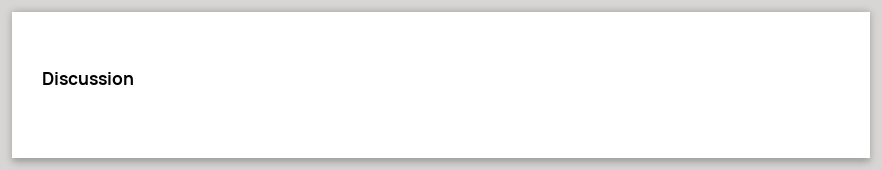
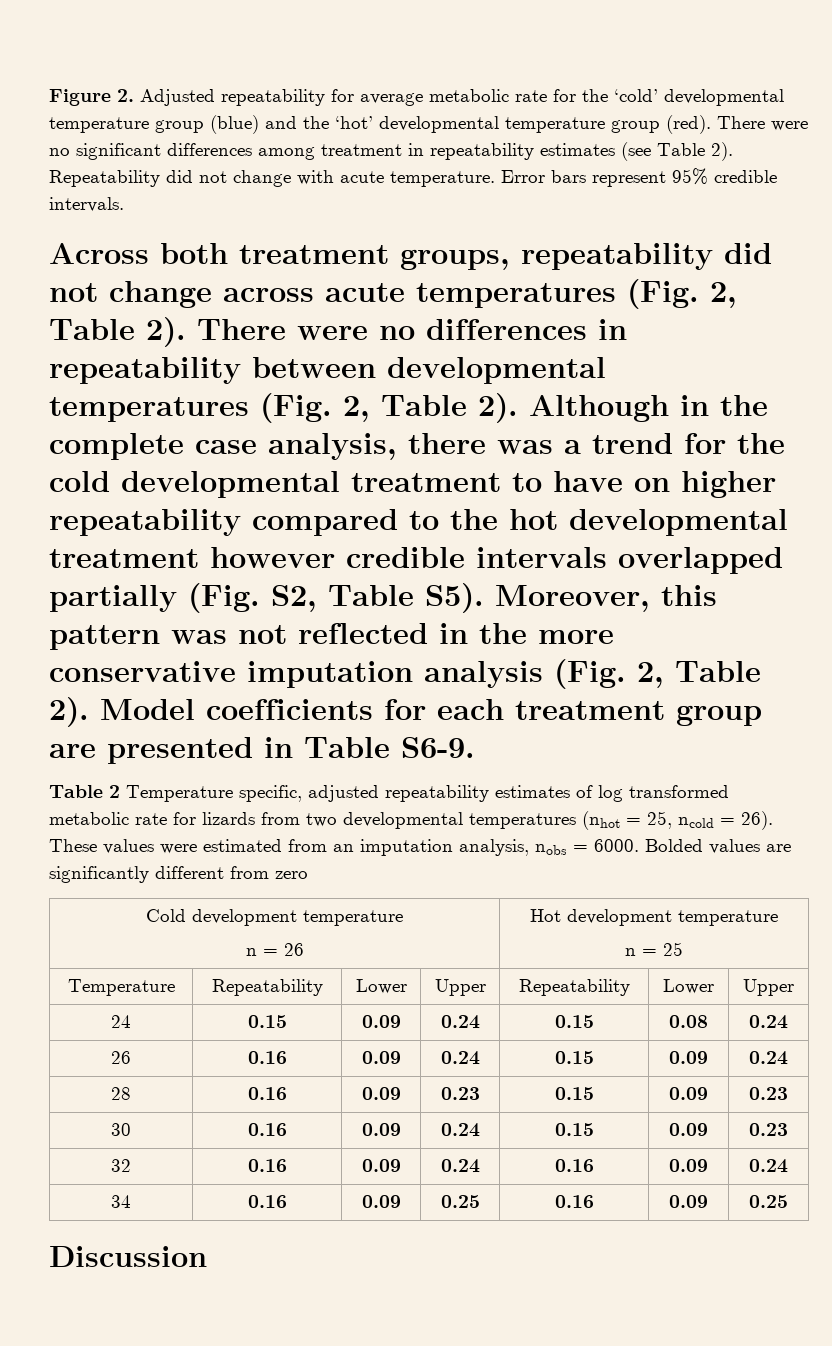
(42, 78) none -> [49,89,784,106] [49,115,808,134] [49,142,733,161] [49,168,777,187] [49,197,124,212] [49,243,772,270] [49,279,737,309] [49,317,627,347] [49,357,606,384] [49,393,768,423] [49,433,785,460] [49,471,776,498] [49,509,788,536] [49,547,783,574] [49,583,717,613] [49,623,614,650] [49,659,761,689] [49,697,762,727] [49,737,475,764] [49,785,729,802] [49,811,773,830] [49,839,791,856] [49,866,308,883] [146,909,403,926] [245,943,304,956] [530,909,778,926] [625,942,683,956] [67,979,175,996] [211,979,323,996] [355,979,407,994] [434,979,486,996] [518,979,630,996] [663,979,714,994] [743,979,794,996] [111,1015,131,1028] [247,1015,287,1028] [361,1015,401,1028] [440,1015,480,1029] [554,1015,594,1028] [669,1015,708,1028] [749,1015,788,1029] [111,1051,131,1064] [247,1051,287,1064] [361,1051,401,1064] [440,1051,480,1065] [554,1051,594,1064] [669,1051,708,1064] [749,1051,788,1065] [111,1087,131,1100] [247,1087,287,1100] [361,1087,401,1100] [440,1087,480,1100] [554,1087,594,1100] [669,1087,708,1100] [749,1087,788,1100] [111,1123,131,1136] [247,1123,287,1136] [361,1123,401,1136] [440,1123,480,1137] [554,1123,594,1136] [669,1123,708,1136] [749,1123,788,1136] [111,1159,131,1172] [247,1159,287,1172] [361,1159,401,1172] [440,1159,480,1173] [554,1159,594,1172] [669,1159,708,1172] [749,1159,788,1173] [111,1195,131,1208] [247,1195,287,1208] [361,1195,401,1208] [440,1195,480,1208] [554,1195,594,1208] [669,1195,708,1208] [749,1195,788,1208] Figure 2. Adjusted repeatability for average metabolic rate for the ‘cold’ developmental temperature group (blue) and the ‘hot’ developmental temperature group (red). There were no significant differences among treatment in repeatability estimates (see Table 2). Repeatability did not change with acute temperature. Error bars represent 95% credible intervals. // Across both treatment groups, repeatability did not change across acute temperatures (Fig. 2, Table 2). There were no differences in repeatability between developmental temperatures (Fig. 2, Table 2). Although in the complete case analysis, there was a trend for the cold developmental treatment to have on higher repeatability compared to the hot developmental treatment however credible intervals overlapped partially (Fig. S2, Table S5). Moreover, this pattern was not reflected in the more conservative imputation analysis (Fig. 2, Table 2). Model coefficients for each treatment group are presented in Table S6-9. // Table 2 Temperature specific, adjusted repeatability estimates of log transformed metabolic rate for lizards from two developmental temperatures (nhot = 25, ncold = 26). These values were estimated from an imputation analysis, nobs = 6000. Bolded values are significantly different from zero // Cold development temperature // n = 26 | Hot development temperature // n = 25 // Temperature | Repeatability | Lower | Upper | Repeatability | Lower | Upper // 24 | 0.15 | 0.09 | 0.24 | 0.15 | 0.08 | 0.24 // 26 | 0.16 | 0.09 | 0.24 | 0.15 | 0.09 | 0.24 // 28 | 0.16 | 0.09 | 0.23 | 0.15 | 0.09 | 0.23 // 30 | 0.16 | 0.09 | 0.24 | 0.15 | 0.09 | 0.23 // 32 | 0.16 | 0.09 | 0.24 | 0.16 | 0.09 | 0.24 // 34 | 0.16 | 0.09 | 0.25 | 0.16 | 0.09 | 0.25 //

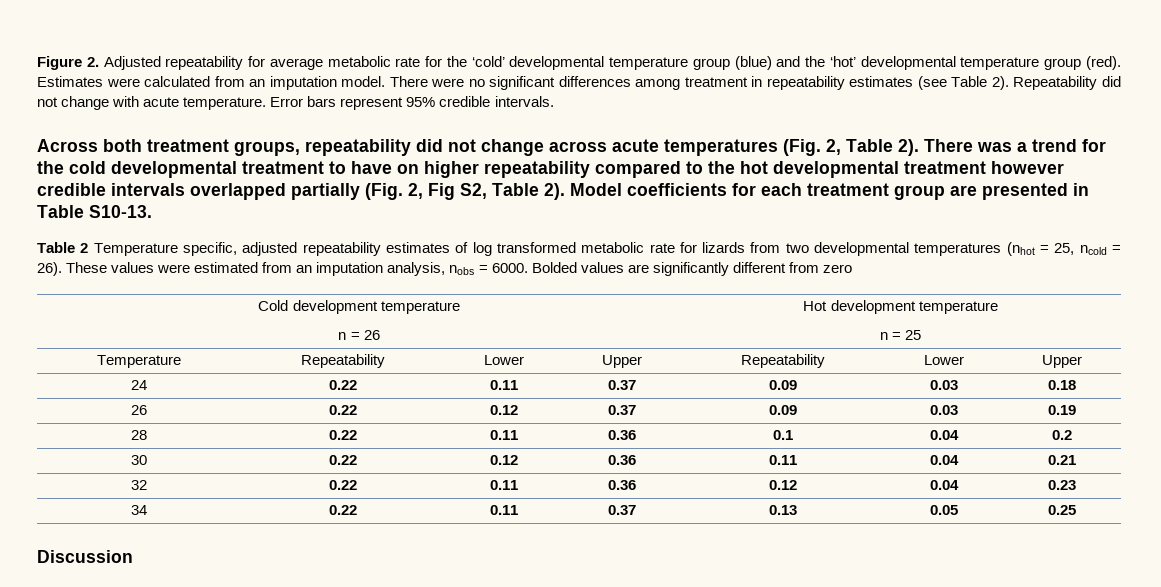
(711, 124) none -> [37,76,386,90] Estimates were calculated from an imputation model.
[297,319,627,340] [49,357,606,384] [49,393,768,423] [49,433,486,460] were no differences in repeatability between developmental temperatures (Fig. 2, Table 2). Although in the complete case analysis, there -> (973, 145) none
[271,583,717,613] [49,623,614,650] [49,659,664,689] S2, Table S5). Moreover, this pattern was not reflected in the more conservative imputation analysis (Fig. 2, -> [408,183,487,200] 2, Fig S2,
[401,737,475,758] S6-9. -> [89,205,152,218] S10-13.
[247,1015,287,1028] [361,1015,401,1028] [440,1015,480,1029] [554,1015,594,1028] [669,1015,708,1028] [749,1015,788,1029] [111,1051,131,1064] [247,1051,287,1064] [361,1051,401,1064] [440,1051,480,1065] [554,1051,594,1064] [669,1051,708,1064] [749,1051,788,1065] [111,1087,131,1100] [247,1087,287,1100] [361,1087,401,1100] [440,1087,480,1100] [554,1087,594,1100] [669,1087,708,1100] [749,1087,788,1100] [111,1123,131,1136] [247,1123,287,1136] [361,1123,401,1136] [440,1123,480,1137] [554,1123,594,1136] [669,1123,708,1136] [749,1123,788,1136] [111,1159,131,1172] [247,1159,287,1172] [361,1159,401,1172] [440,1159,480,1173] [554,1159,594,1172] [669,1159,708,1172] [749,1159,788,1173] [111,1195,131,1208] [247,1195,287,1208] [361,1195,401,1208] [440,1195,480,1208] [554,1195,594,1208] [669,1195,708,1208] 0.15 | 0.09 | 0.24 | 0.15 | 0.08 | 0.24 // 26 | 0.16 | 0.09 | 0.24 | 0.15 | 0.09 | 0.24 // 28 | 0.16 | 0.09 | 0.23 | 0.15 | 0.09 | 0.23 // 30 | 0.16 | 0.09 | 0.24 | 0.15 | 0.09 | 0.23 // 32 | 0.16 | 0.09 | 0.24 | 0.16 | 0.09 | 0.24 // 34 | 0.16 | 0.09 | 0.25 | 0.16 | 0.09 -> [328,380,357,390] [489,380,518,390] [607,380,636,390] [768,380,797,390] [929,380,958,390] [1047,380,1076,390] [131,405,147,415] [328,405,357,415] [489,405,518,415] [607,405,636,415] [768,405,797,415] [929,405,958,415] [1047,405,1076,415] [131,430,147,440] [328,430,357,440] [489,430,518,440] [607,430,636,440] [772,430,793,440] [929,430,959,440] [1051,430,1072,440] [131,455,147,465] [328,455,357,465] [489,455,518,465] [607,455,636,465] [768,455,797,465] [929,455,959,465] [1047,455,1076,465] [131,480,147,490] [328,480,357,490] [489,480,518,490] [607,480,636,490] [768,480,797,490] [929,480,959,490] [1047,480,1076,490] [131,505,147,515] [328,505,357,515] [489,505,518,515] [607,505,636,515] [768,505,797,515] [929,505,958,515] 0.22 | 0.11 | 0.37 | 0.09 | 0.03 | 0.18 // 26 | 0.22 | 0.12 | 0.37 | 0.09 | 0.03 | 0.19 // 28 | 0.22 | 0.11 | 0.36 | 0.1 | 0.04 | 0.2 // 30 | 0.22 | 0.12 | 0.36 | 0.11 | 0.04 | 0.21 // 32 | 0.22 | 0.11 | 0.36 | 0.12 | 0.04 | 0.23 // 34 | 0.22 | 0.11 | 0.37 | 0.13 | 0.05

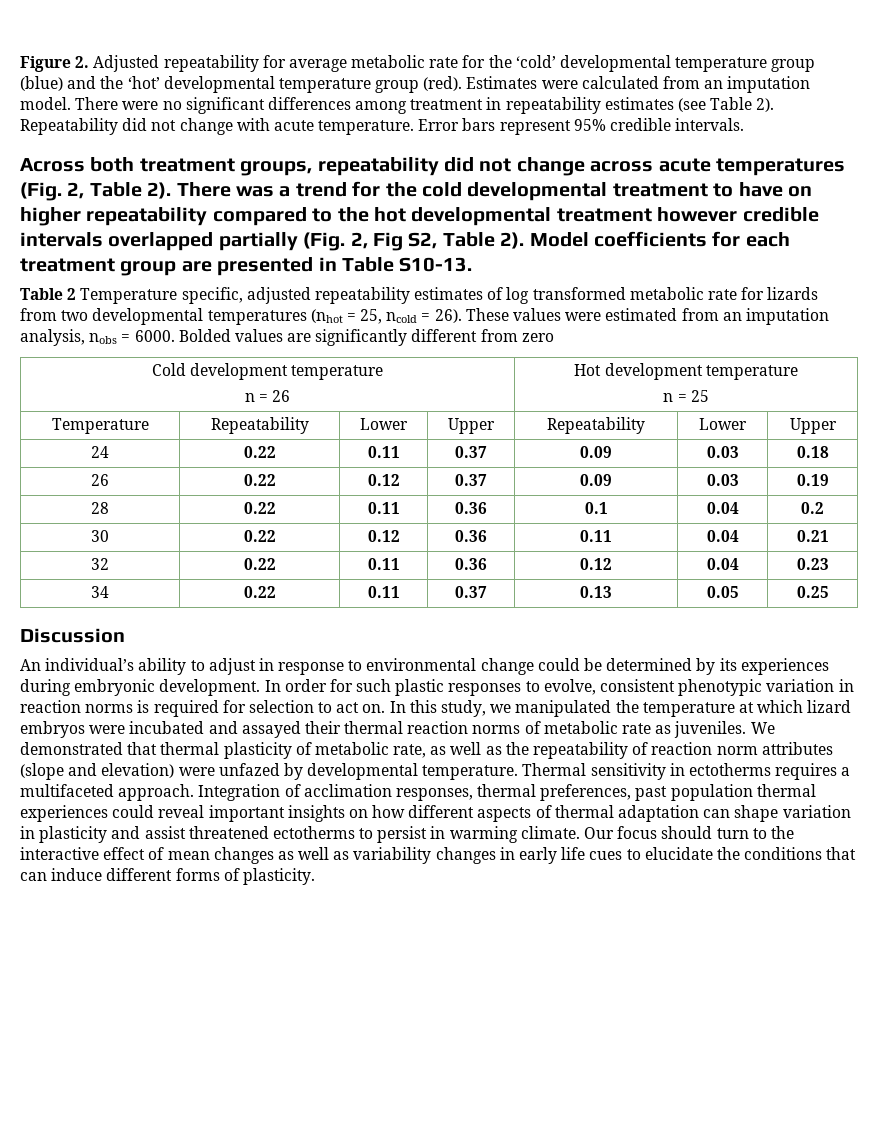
(133, 556) none -> [20,658,829,675] [20,679,854,696] [20,700,852,717] [20,721,775,738] [20,742,833,759] [20,763,851,780] [20,784,816,801] [20,805,851,822] [20,826,794,843] [20,847,857,864] [20,868,315,885] // An individual’s ability to adjust in response to environmental change could be determined by its experiences during embryonic development. In order for such plastic responses to evolve, consistent phenotypic variation in reaction norms is required for selection to act on. In this study, we manipulated the temperature at which lizard embryos were incubated and assayed their thermal reaction norms of metabolic rate as juveniles. We demonstrated that thermal plasticity of metabolic rate, as well as the repeatability of reaction norm attributes (slope and elevation) were unfazed by developmental temperature. Thermal sensitivity in ectotherms requires a multifaceted approach. Integration of acclimation responses, thermal preferences, past population thermal experiences could reveal important insights on how different aspects of thermal adaptation can shape variation in plasticity and assist threatened ectotherms to persist in warming climate. Our focus should turn to the interactive effect of mean changes as well as variability changes in early life cues to elucidate the conditions that can induce different forms of plasticity.

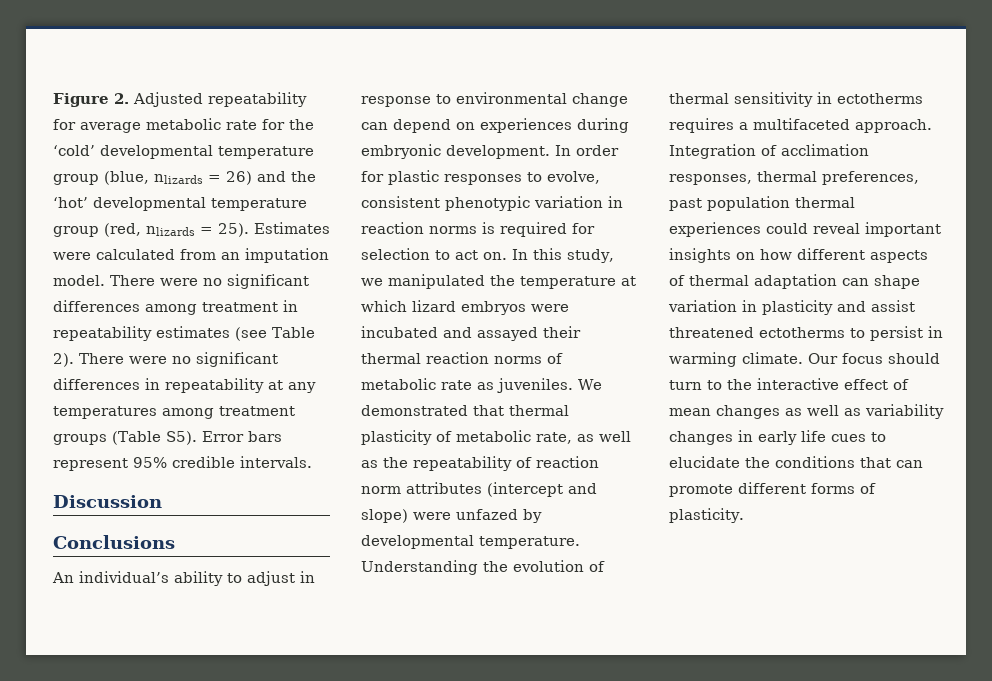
[20,76,63,91] (blue) -> [104,171,252,185] (blue, nlizards = 26)
[423,76,463,91] (red). -> [104,223,249,237] (red, nlizards = 25).
[20,118,415,135] Repeatability did not change with acute temperature. -> [79,352,278,367] [53,378,316,393] [53,406,295,419] [53,431,197,445] There were no significant differences in repeatability at any temperatures among treatment groups (Table S5).
[20,157,845,176] [20,181,812,201] [20,207,819,226] [20,231,790,251] [20,257,473,276] [20,287,819,304] [20,308,829,325] [20,329,554,346] [151,363,384,380] [244,390,291,402] [574,363,798,380] [663,390,709,402] [51,418,149,434] [210,417,309,434] [360,418,408,430] [448,418,495,434] [547,417,645,434] [699,418,747,430] [789,418,837,434] [91,446,109,458] [243,446,276,458] [367,446,400,458] [455,446,487,458] [580,446,612,458] [706,446,739,458] [796,446,829,458] [91,474,109,486] [243,474,276,486] [367,474,400,486] [455,474,487,486] [580,474,612,486] [706,474,739,486] [796,474,829,486] [91,502,109,514] [243,502,276,514] [367,502,400,514] [455,502,487,514] [584,502,608,514] [706,502,739,514] [801,502,824,514] [91,530,109,542] [243,530,276,542] [367,530,400,542] [455,530,487,542] [580,530,612,542] [706,530,739,542] [796,530,829,542] [91,558,109,570] [243,558,276,570] [367,558,400,570] [455,558,487,570] [580,558,612,570] [706,558,739,570] [796,558,829,570] [91,586,109,598] [243,586,276,598] [367,586,400,598] [455,586,487,598] [580,586,612,598] [706,586,739,598] [796,586,829,598] [20,628,125,643] Across both treatment groups, repeatability did not change across acute temperatures (Fig. 2, Table 2). There was a trend for the cold developmental treatment to have on higher repeatability compared to the hot developmental treatment however credible intervals overlapped partially (Fig. 2, Fig S2, Table 2). Model coefficients for each treatment group are presented in Table S10-13. // Table 2 Temperature specific, adjusted repeatability estimates of log transformed metabolic rate for lizards from two developmental temperatures (nhot = 25, ncold = 26). These values were estimated from an imputation analysis, nobs = 6000. Bolded values are significantly different from zero // Cold development temperature // n = 26 | Hot development temperature // n = 25 // Temperature | Repeatability | Lower | Upper | Repeatability | Lower | Upper // 24 | 0.22 | 0.11 | 0.37 | 0.09 | 0.03 | 0.18 // 26 | 0.22 | 0.12 | 0.37 | 0.09 | 0.03 | 0.19 // 28 | 0.22 | 0.11 | 0.36 | 0.1 | 0.04 | 0.2 // 30 | 0.22 | 0.12 | 0.36 | 0.11 | 0.04 | 0.21 // 32 | 0.22 | 0.11 | 0.36 | 0.12 | 0.04 | 0.23 // 34 | 0.22 | 0.11 | 0.37 | 0.13 | 0.05 | 0.25 // Discussion -> [53,495,162,508] [53,535,175,549] Discussion // Conclusions
[537,658,737,675] could be determined by its -> [361,119,475,133] can depend on
[356,679,392,692] such -> (384, 176) none
[20,763,175,780] (slope and elevation) -> [487,482,597,497] [361,509,408,523] (intercept and slope)
[522,763,587,776] Thermal -> [361,560,605,575] [669,93,729,104] Understanding the evolution of thermal
[51,868,103,881] induce -> [669,484,733,497] promote

